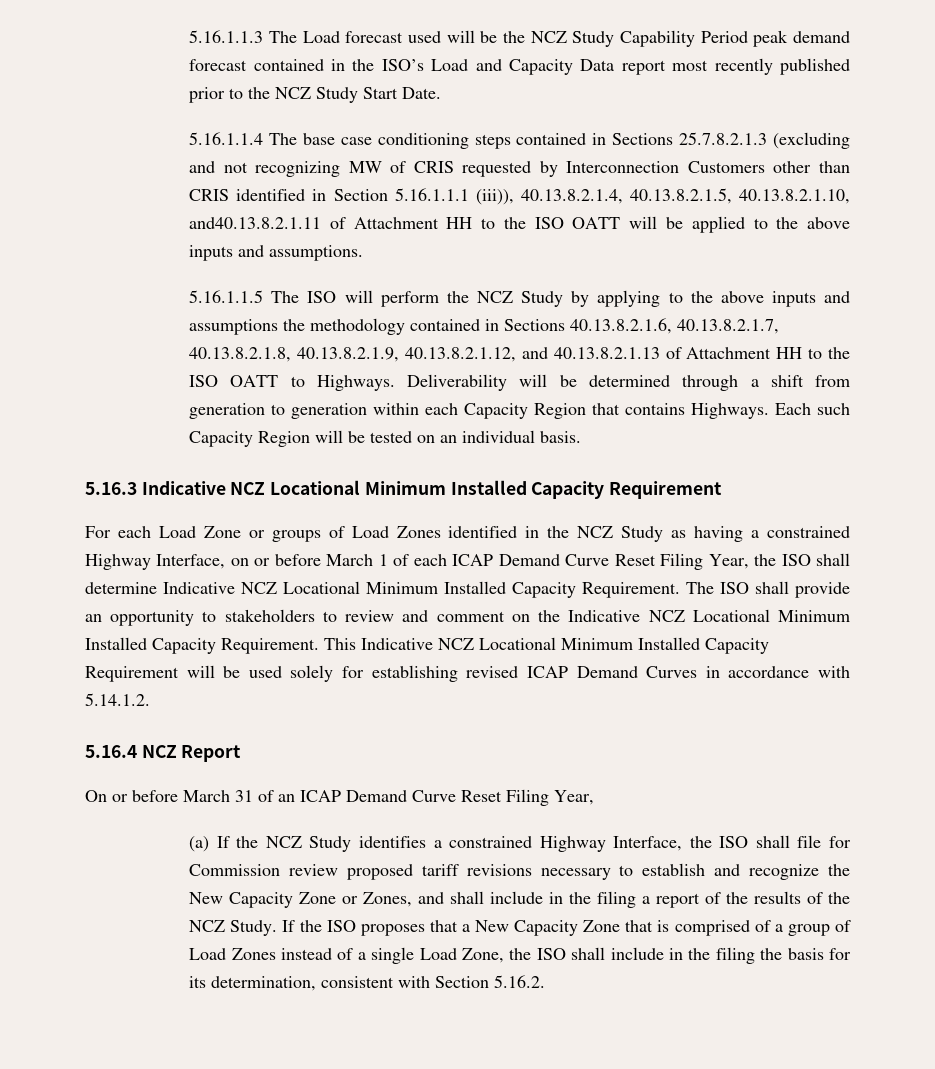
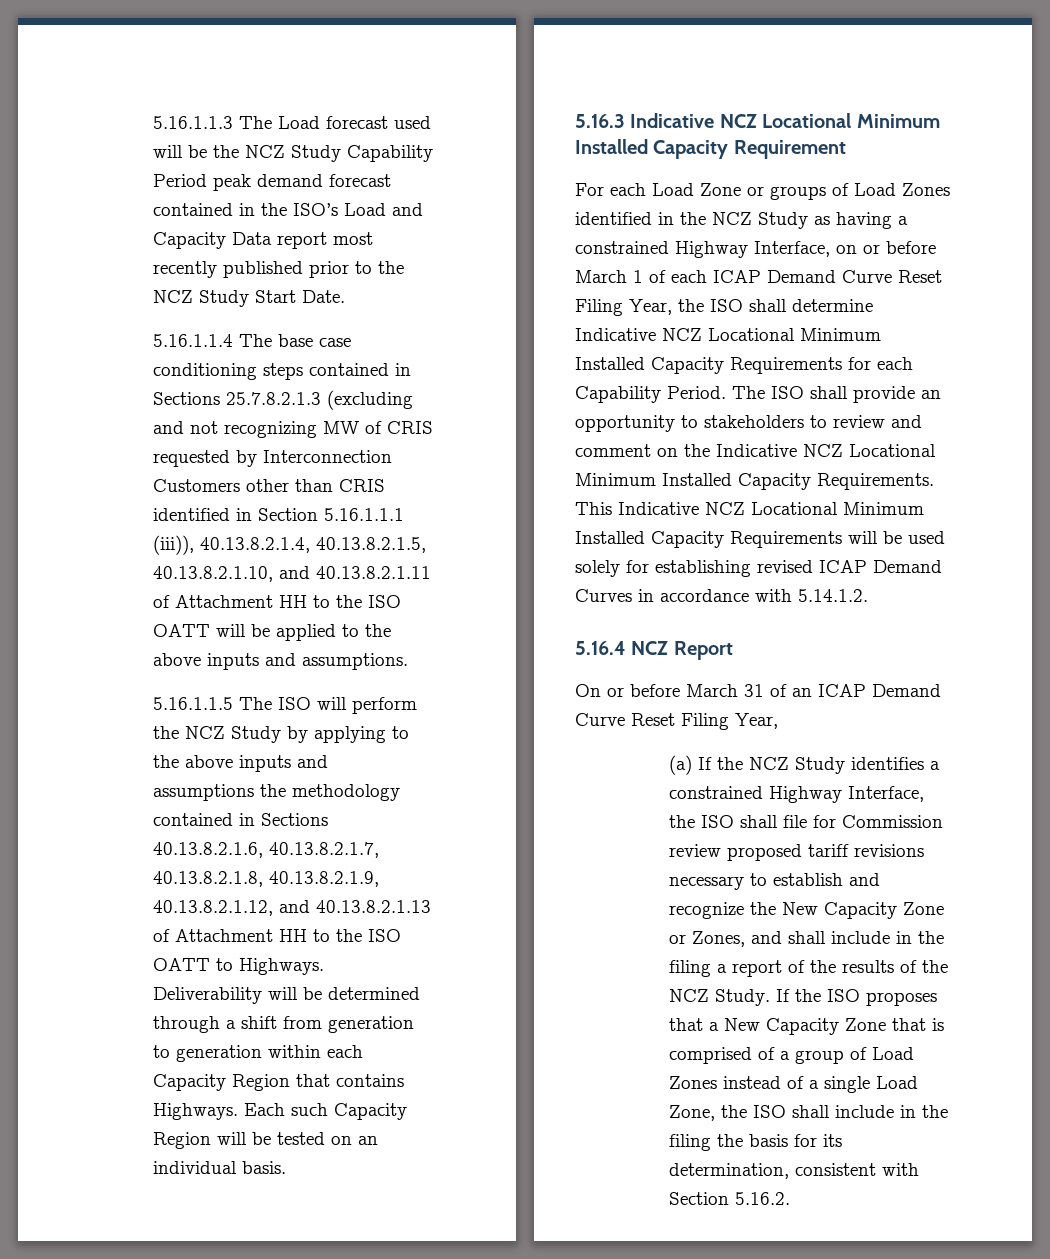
[189,217,322,229] and40.13.8.2.1.11 -> [279,566,432,579] and 40.13.8.2.1.11
[582,582,680,598] Requirement. -> [730,357,913,374] [575,386,726,403] Requirements for each Capability Period.
[221,638,319,654] Requirement. -> [817,473,934,490] Requirements.
[85,666,179,682] Requirement -> [730,531,842,548] Requirements

